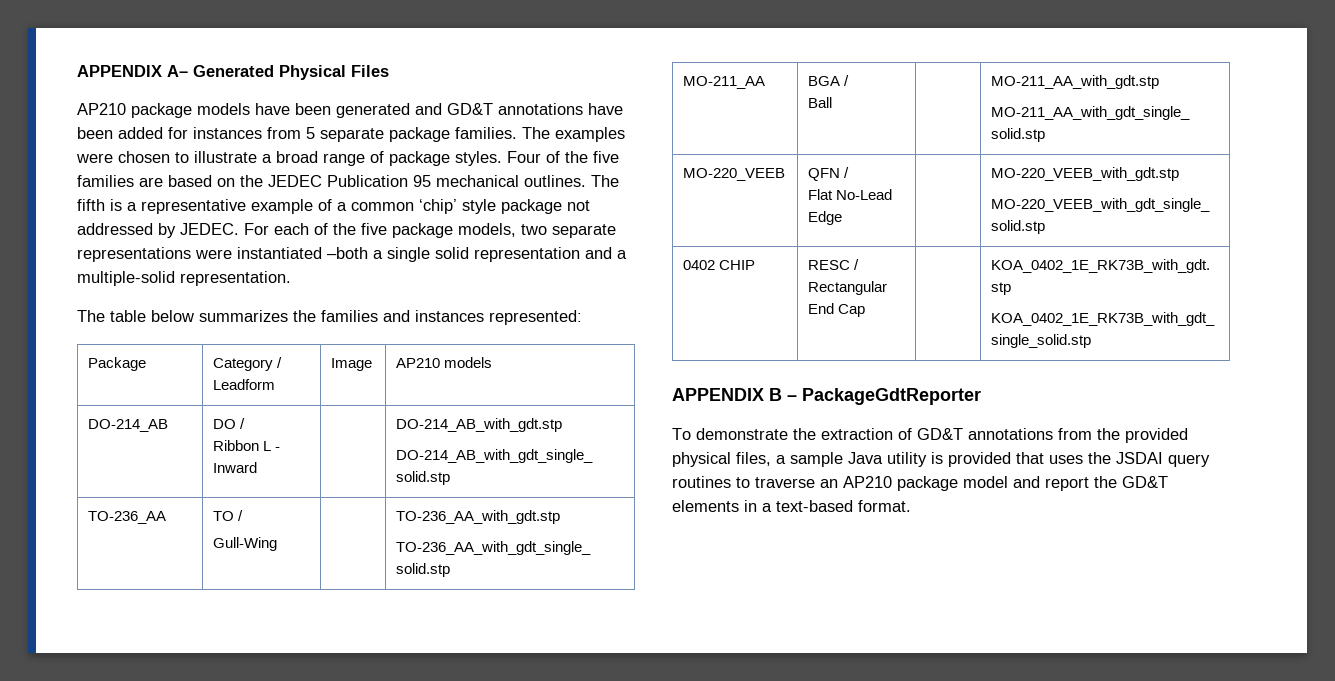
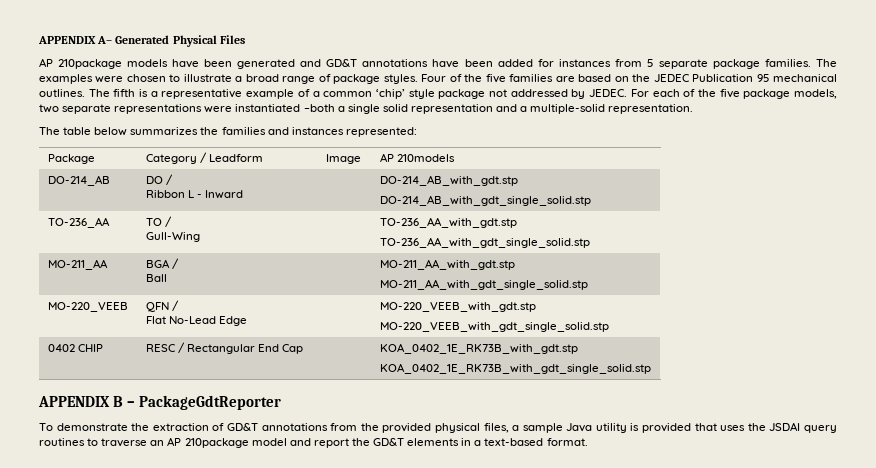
[77,103,192,118] AP210 package -> [39,58,123,69] AP 210package
[396,357,493,368] AP210 models -> [379,153,455,162] AP 210models
[843,476,958,491] AP210 package -> [167,437,249,448] AP 210package

